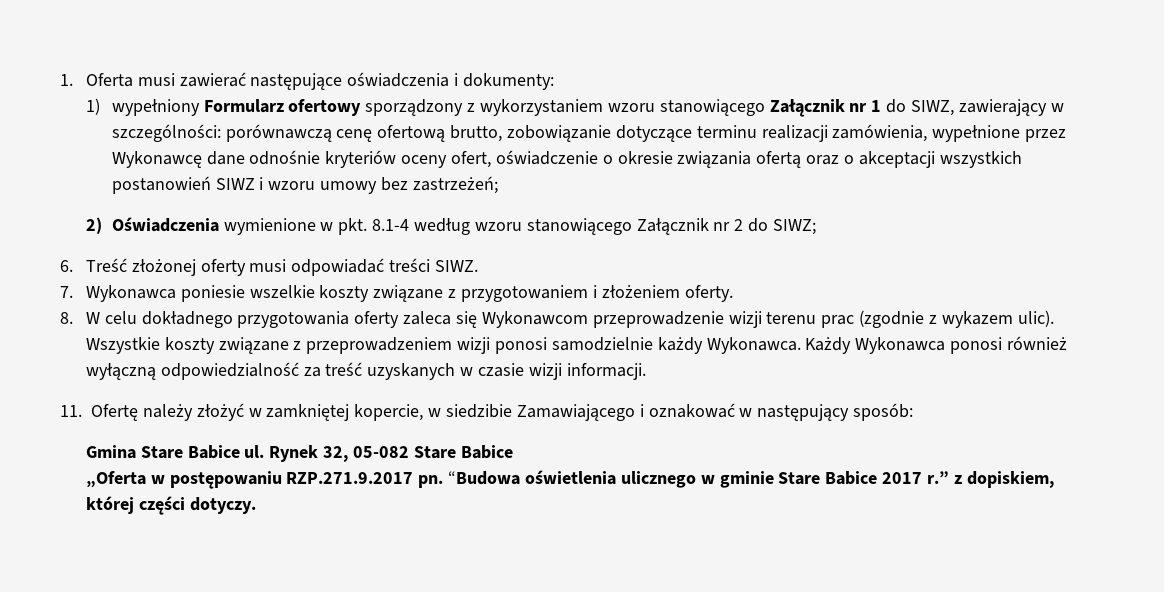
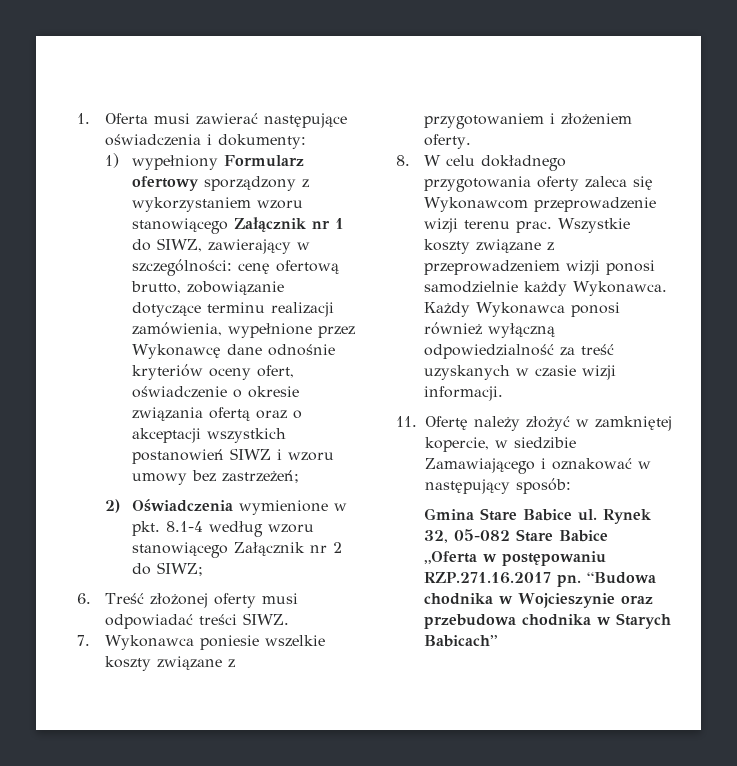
[225,124,332,142] porównawczą -> (233, 267) none
[821,310,1054,328] prac (zgodnie z wykazem ulic). -> [515,221,552,233] prac.
[286,472,414,484] RZP.271.9.2017 -> [423,572,551,584] RZP.271.16.2017
[525,470,1054,488] [85,496,256,515] oświetlenia ulicznego w gminie Stare Babice 2017 r.” z dopiskiem, której części dotyczy. -> [423,593,653,608] [423,613,671,629] [423,635,497,647] chodnika w Wojcieszynie oraz przebudowa chodnika w Starych Babicach”

